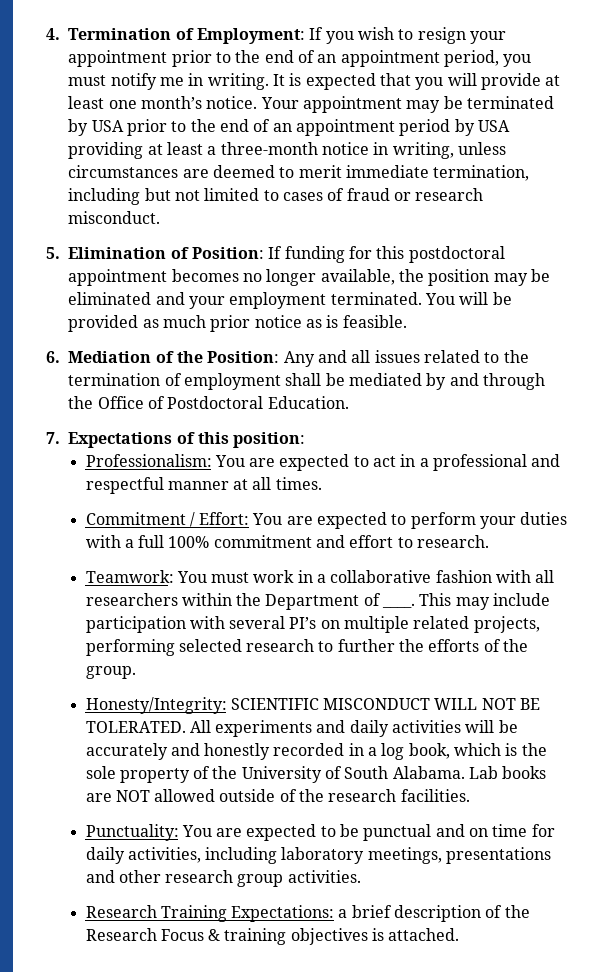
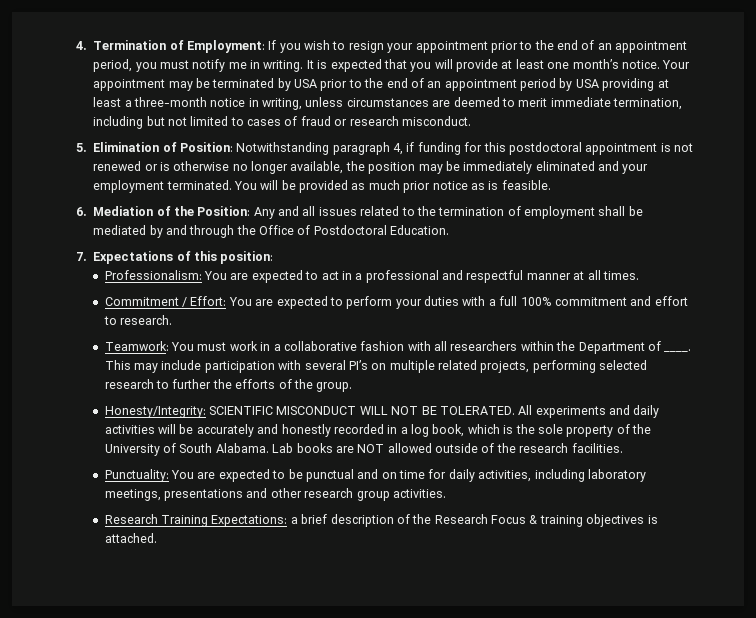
[268,246,283,259] If -> [236,142,415,155] Notwithstanding paragraph 4, if
[171,269,239,282] becomes -> [660,143,694,152] [93,161,230,171] is not renewed or is otherwise
(551, 275) none -> [463,161,533,174] immediately

